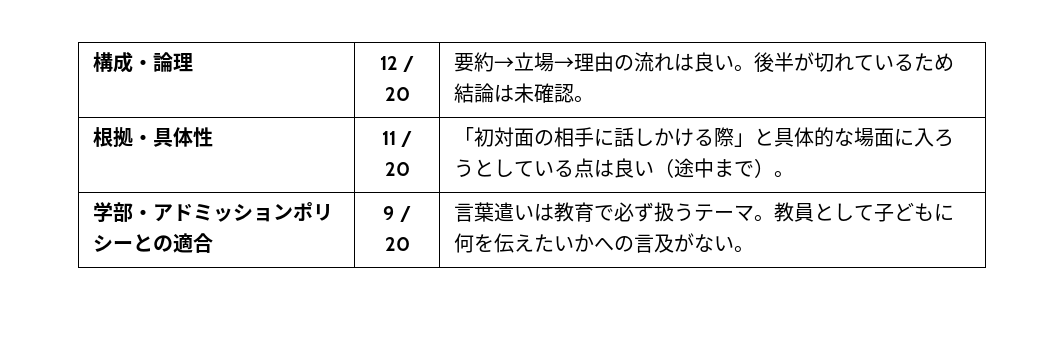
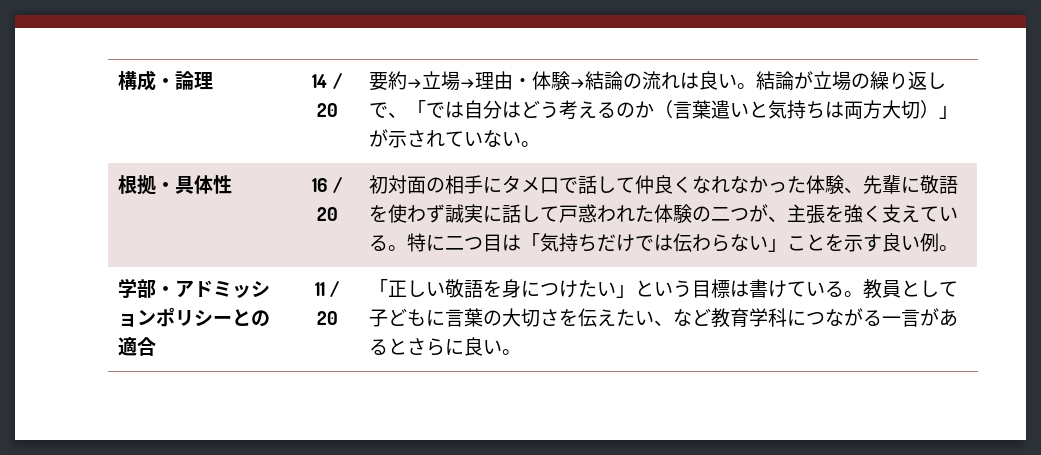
[379,56,398,70] 12 -> [312,74,328,88] 14
[614,52,955,72] [454,83,575,103] の流れは良い。後半が切れているため結論は未確認 -> [512,71,946,91] [368,100,958,120] [368,129,521,148] ・体験→結論の流れは良い。結論が立場の繰り返しで、「では自分はどう考えるのか（言葉遣いと気持ちは両方大切）」が示されていない
[381,131,413,147] [384,162,410,176] [454,127,475,145] 11 / 20 | 「 -> [312,177,342,193] [316,207,338,221] 16 / 20 |
[614,127,955,147] [454,158,775,178] 話しかける際」と具体的な場面に入ろうとしている点は良い（途中まで） -> [501,175,958,195] [368,204,958,224] [368,233,939,252] タメ口で話して仲良くなれなかった体験、先輩に敬語を使わず誠実に話して戸惑われた体験の二つが、主張を強く支えている。特に二つ目は「気持ちだけでは伝わらない」ことを示す良い例
[383,206,411,222] [384,237,410,251] [454,202,755,222] 9 / 20 | 言葉遣いは教育で必ず扱うテーマ -> [314,281,340,297] [316,311,338,325] [368,279,844,298] 11 / 20 | 「正しい敬語を身につけたい」という目標は書けている
[454,233,715,253] 何を伝えたいかへの言及がな -> [444,308,958,328] [368,337,483,356] 言葉の大切さを伝えたい、など教育学科につながる一言があるとさらに良

